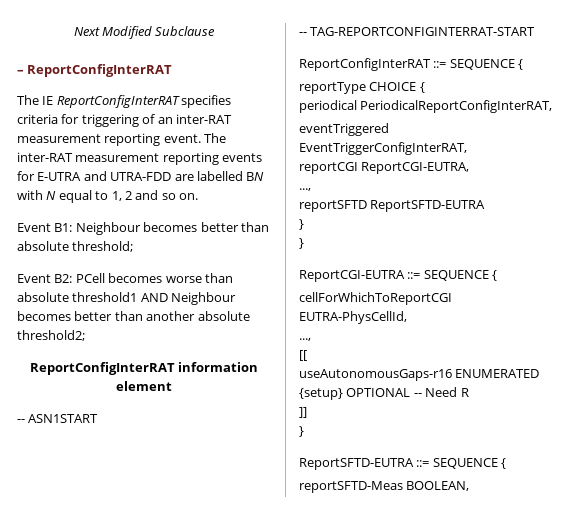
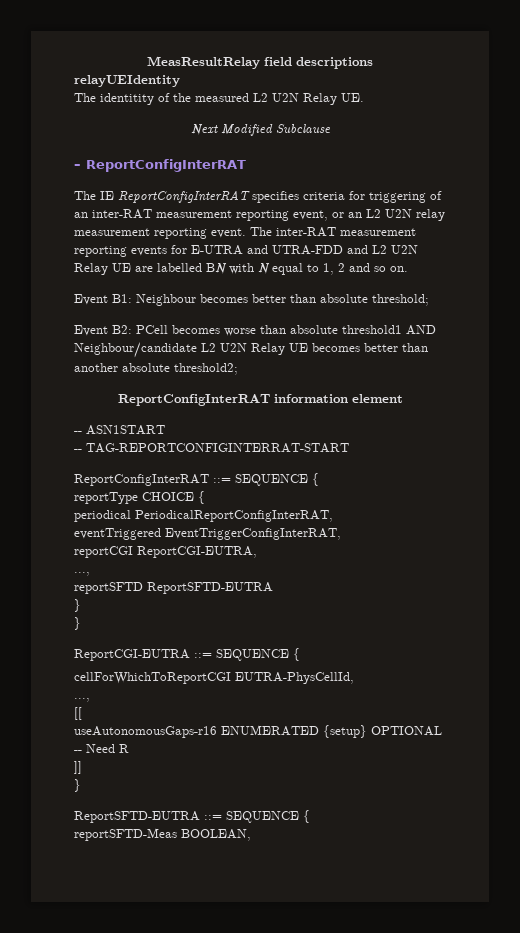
(73, 31) none -> [147,56,373,69] [74,75,180,87] [74,93,364,105] MeasResultRelay field descriptions // relayUEIdentity // The identitity of the measured L2 U2N Relay UE. //
(161, 139) none -> [293,209,445,221] [74,228,207,239] event, or an L2 U2N relay measurement reporting
(172, 176) none -> [347,245,418,254] [74,263,131,275] and L2 U2N Relay UE
[171,292,237,305] Neighbour -> [74,342,308,358] Neighbour/candidate L2 U2N Relay UE

